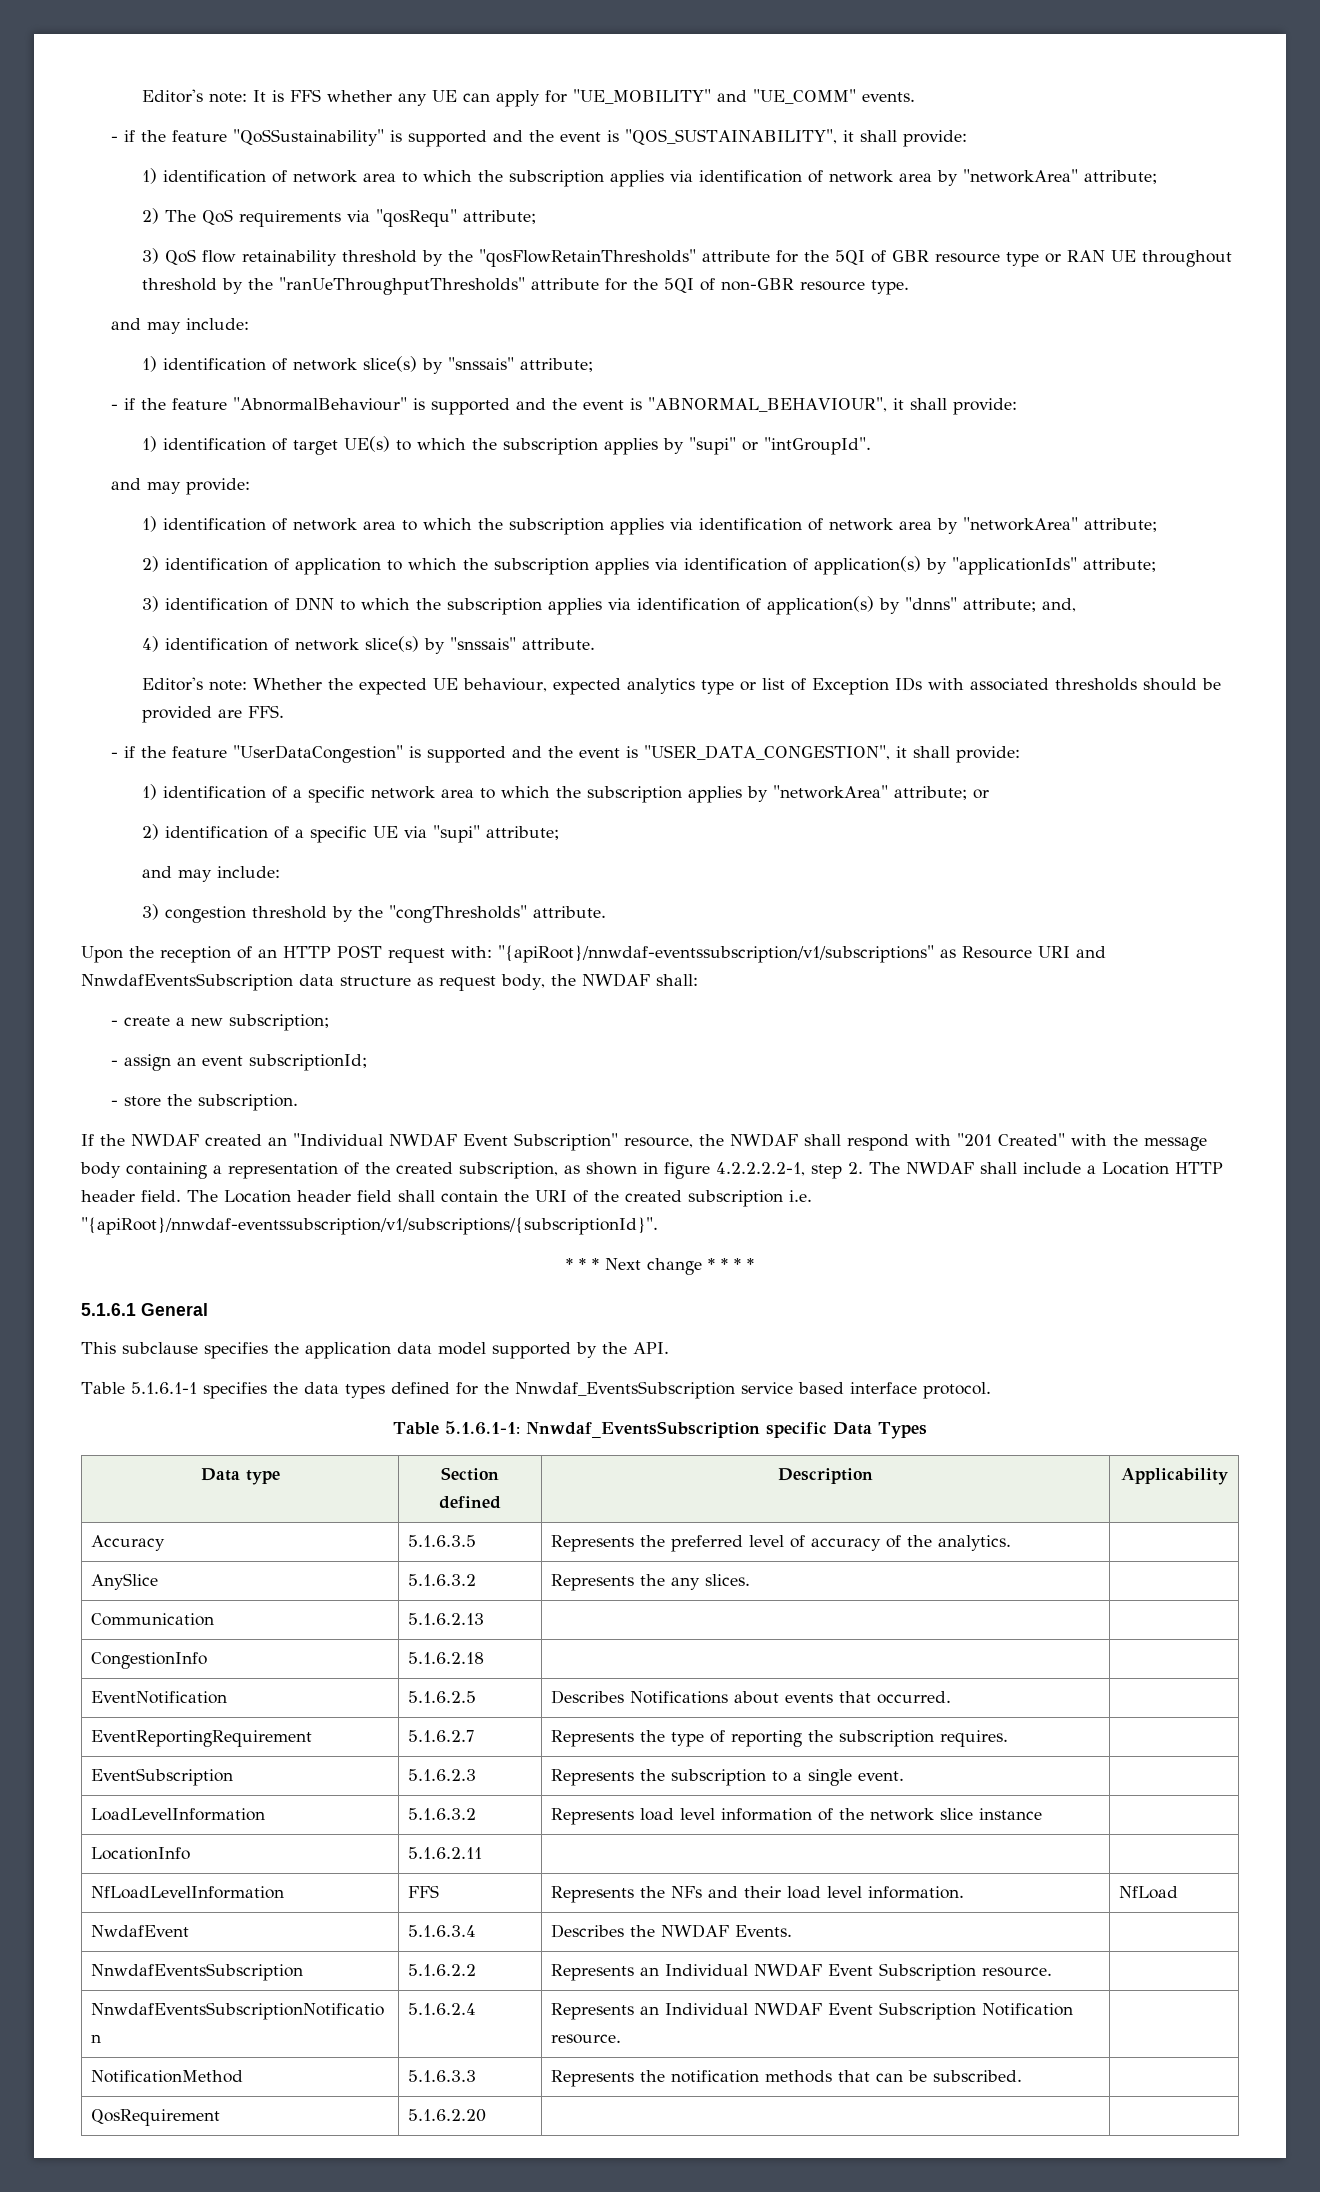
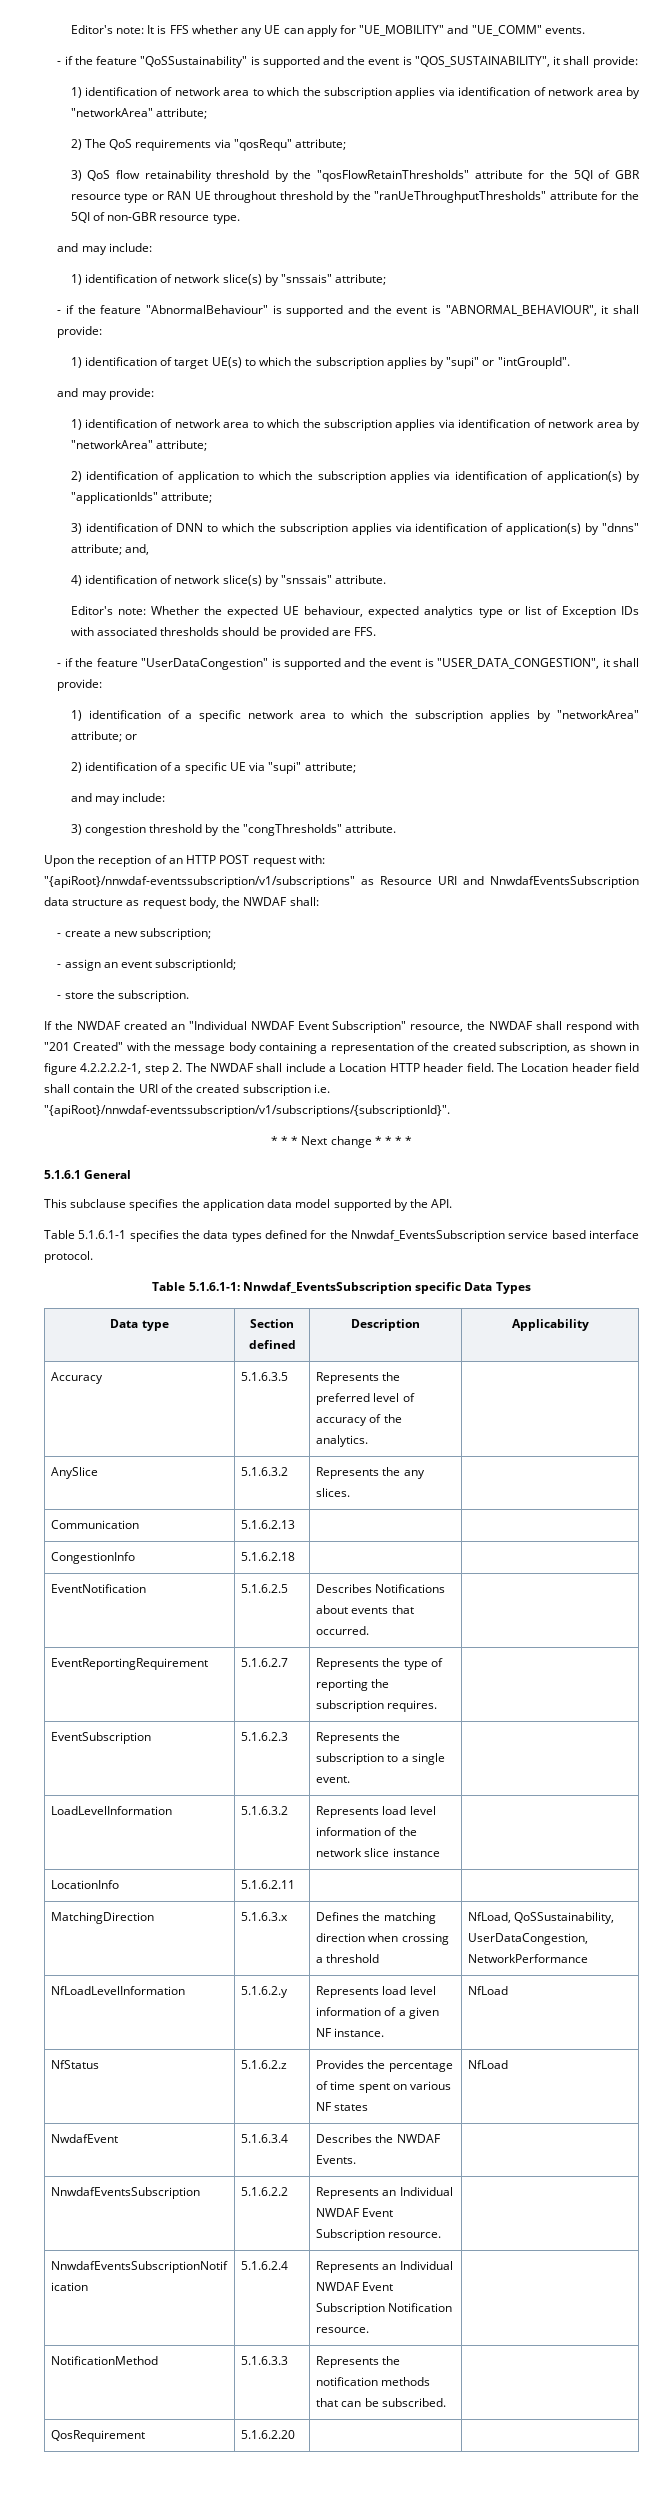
(483, 1853) none -> [51,1912,155,1924] [241,1912,289,1921] [316,1912,436,1924] [316,1933,449,1945] [316,1954,380,1963] [468,1912,615,1924] [468,1933,589,1945] [468,1954,589,1963] // MatchingDirection | 5.1.6.3.x | Defines the matching direction when crossing a threshold | NfLoad, QoSSustainability, UserDataCongestion, NetworkPerformance
[408,1885,440,1898] [551,1886,965,1903] FFS | Represents the NFs and their load level information. -> [241,1986,289,1998] [316,1986,436,1998] [316,2007,439,2019] [316,2028,385,2037] [468,1986,509,1995] [51,2060,100,2069] [241,2060,288,2069] [316,2060,453,2072] [316,2081,452,2093] [316,2102,369,2111] 5.1.6.2.y | Represents load level information of a given NF instance. | NfLoad // NfStatus | 5.1.6.2.z | Provides the percentage of time spent on various NF states

